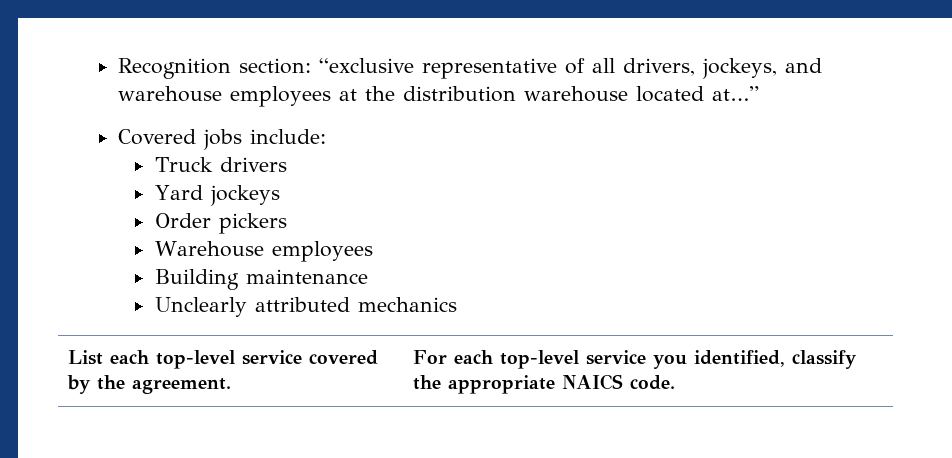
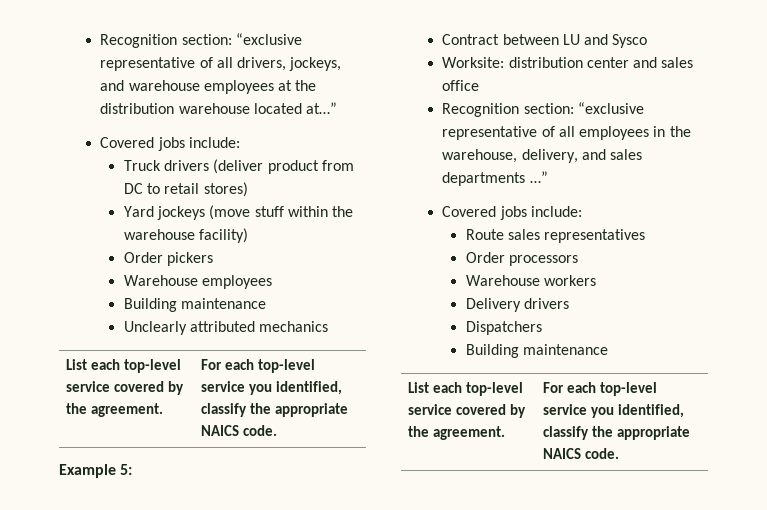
[154,185,280,206] // Yard jockeys -> [213,159,355,174] [123,182,248,197] [123,205,354,220] [123,228,249,243] (deliver product from DC to retail stores) // Yard jockeys (move stuff within the warehouse facility)
(676, 382) none -> [59,464,133,478] [442,34,648,48] [442,57,694,68] [442,80,480,91] [442,102,644,117] [442,126,691,140] [442,149,643,163] [442,171,548,186] [442,206,582,220] [465,229,646,243] [465,252,579,266] [465,275,597,286] [465,298,570,312] [465,321,542,335] [465,344,609,358] [408,382,523,396] [408,404,526,418] [408,426,505,440] [543,382,657,396] [543,404,684,418] [543,426,690,440] [543,448,619,459] // Example 5: // Contract between LU and Sysco // Worksite: distribution center and sales office // Recognition section: “exclusive representative of all employees in the warehouse, delivery, and sales departments …” // Covered jobs include: // Route sales representatives // Order processors // Warehouse workers // Delivery drivers // Dispatchers // Building maintenance // List each top-level service covered by the agreement. | For each top-level service you identified, classify the appropriate NAICS code.

